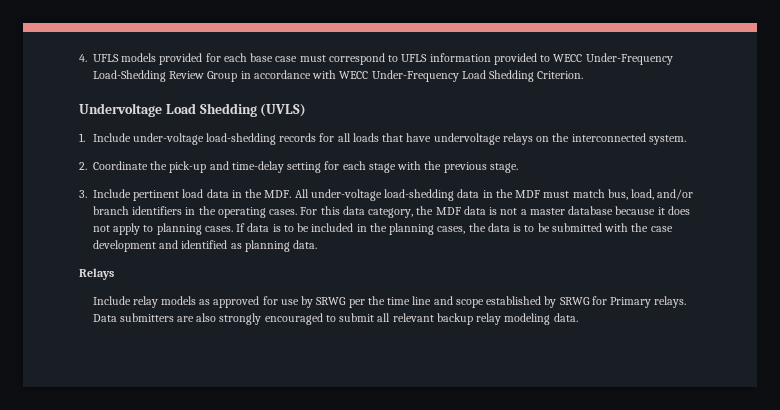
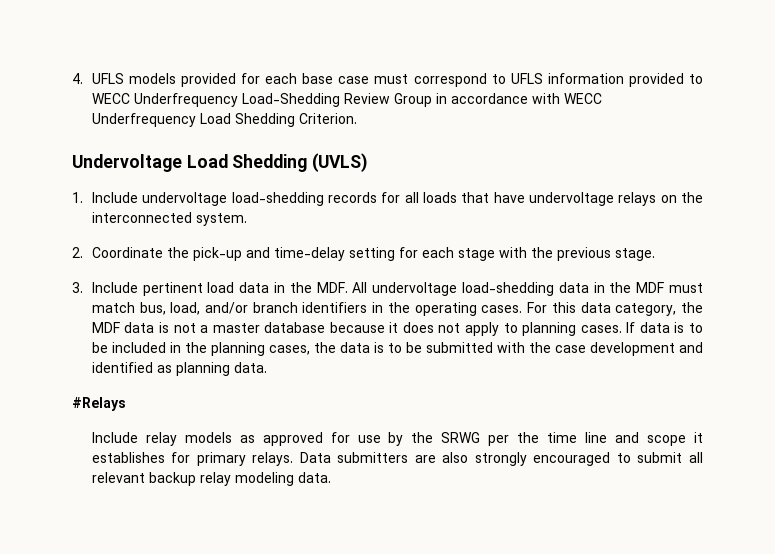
[585,53,673,65] Under-Frequency -> [133,93,238,107] Underfrequency
[371,70,459,82] Under-Frequency -> [91,113,196,127] Underfrequency
[132,133,204,145] under-voltage -> [142,192,228,206] undervoltage
[310,189,382,201] under-voltage -> [372,282,458,296] undervoltage
[79,268,114,280] Relays -> [72,397,126,411] #Relays
(314, 302) none -> [411,432,434,443] the
[486,296,652,308] established by SRWG for Primary -> [693,432,703,443] [91,452,246,466] it establishes for primary

